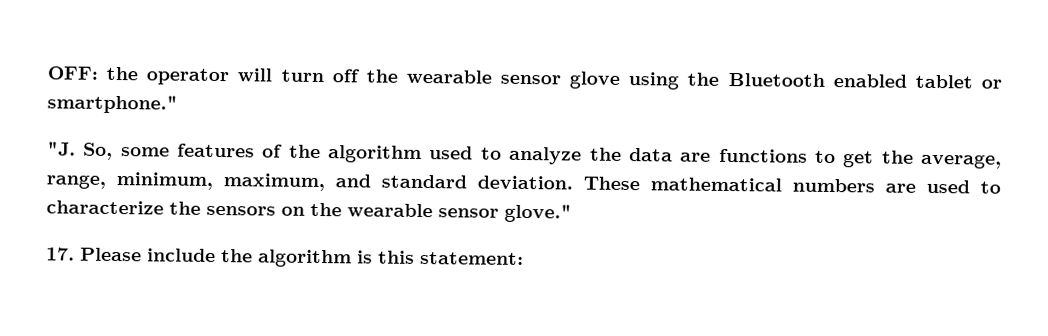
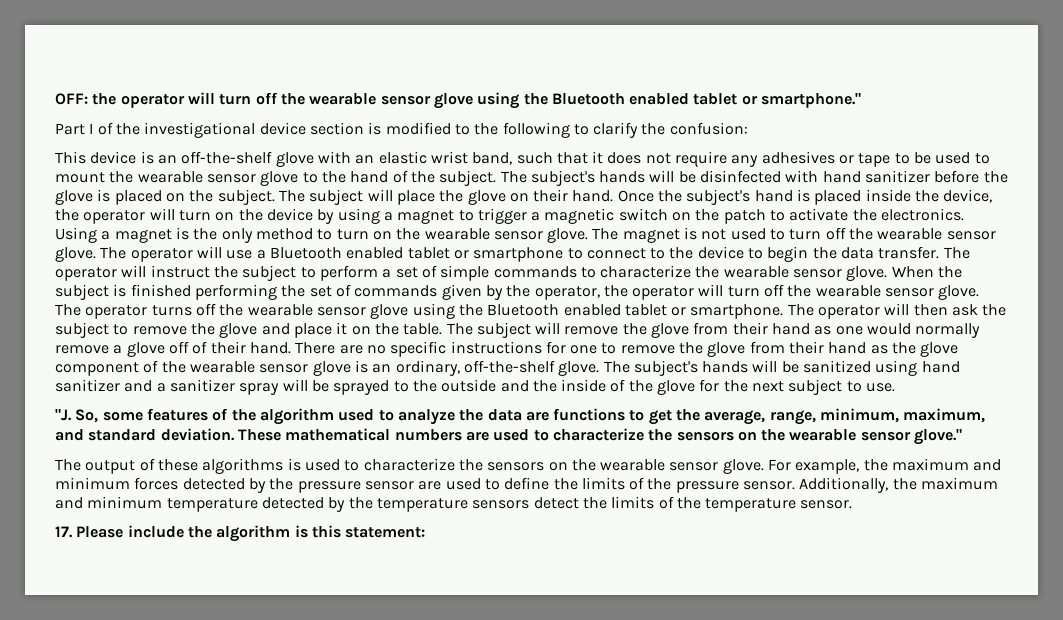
(178, 104) none -> [55,122,748,138] [55,151,990,167] [55,170,1008,186] [55,189,993,205] [55,208,965,224] [55,227,996,243] [55,246,970,262] [55,265,963,281] [55,284,980,300] [55,303,1007,319] [55,322,981,338] [55,341,959,357] [55,360,960,376] [55,379,896,395] // Part I of the investigational device section is modified to the following to clarify the confusion: // This device is an off-the-shelf glove with an elastic wrist band, such that it does not require any adhesives or tape to be used to mount the wearable sensor glove to the hand of the subject. The subject's hands will be disinfected with hand sanitizer before the glove is placed on the subject. The subject will place the glove on their hand. Once the subject's hand is placed inside the device, the operator will turn on the device by using a magnet to trigger a magnetic switch on the patch to activate the electronics. Using a magnet is the only method to turn on the wearable sensor glove. The magnet is not used to turn off the wearable sensor glove. The operator will use a Bluetooth enabled tablet or smartphone to connect to the device to begin the data transfer. The operator will instruct the subject to perform a set of simple commands to characterize the wearable sensor glove. When the subject is finished performing the set of commands given by the operator, the operator will turn off the wearable sensor glove. The operator turns off the wearable sensor glove using the Bluetooth enabled tablet or smartphone. The operator will then ask the subject to remove the glove and place it on the table. The subject will remove the glove from their hand as one would normally remove a glove off of their hand. There are no specific instructions for one to remove the glove from their hand as the glove component of the wearable sensor glove is an ordinary, off-the-shelf glove. The subject's hands will be sanitized using hand sanitizer and a sanitizer spray will be sprayed to the outside and the inside of the glove for the next subject to use.
(572, 213) none -> [55,458,1002,474] [55,477,999,493] [55,496,853,512] // The output of these algorithms is used to characterize the sensors on the wearable sensor glove. For example, the maximum and minimum forces detected by the pressure sensor are used to define the limits of the pressure sensor. Additionally, the maximum and minimum temperature detected by the temperature sensors detect the limits of the temperature sensor.

